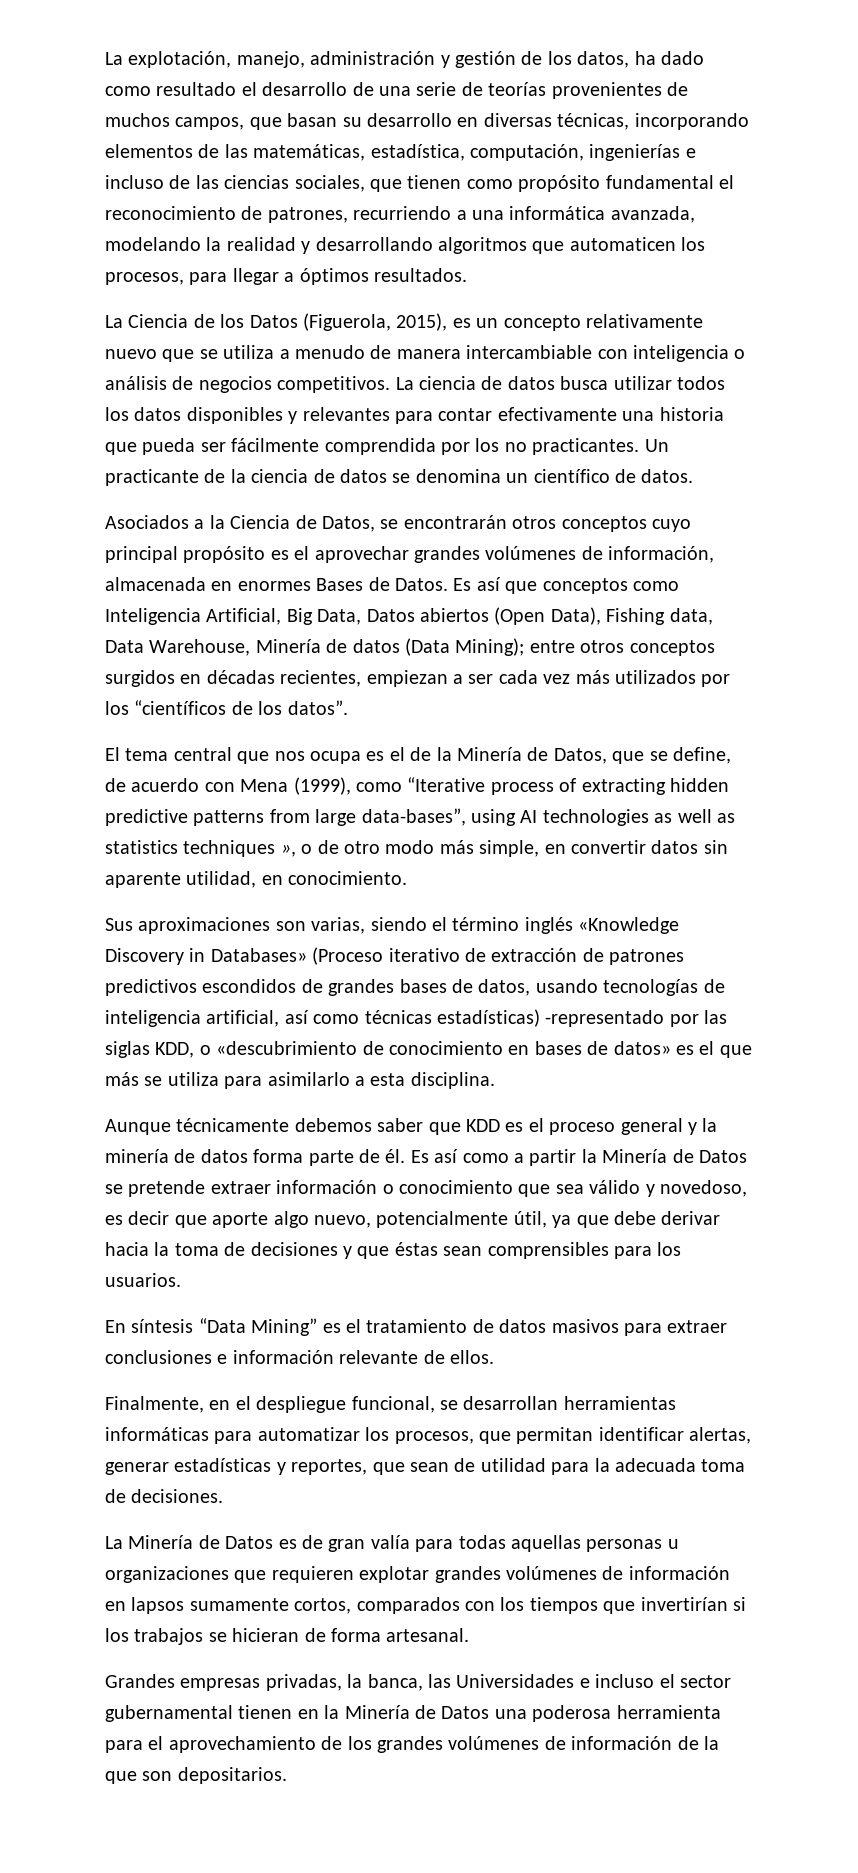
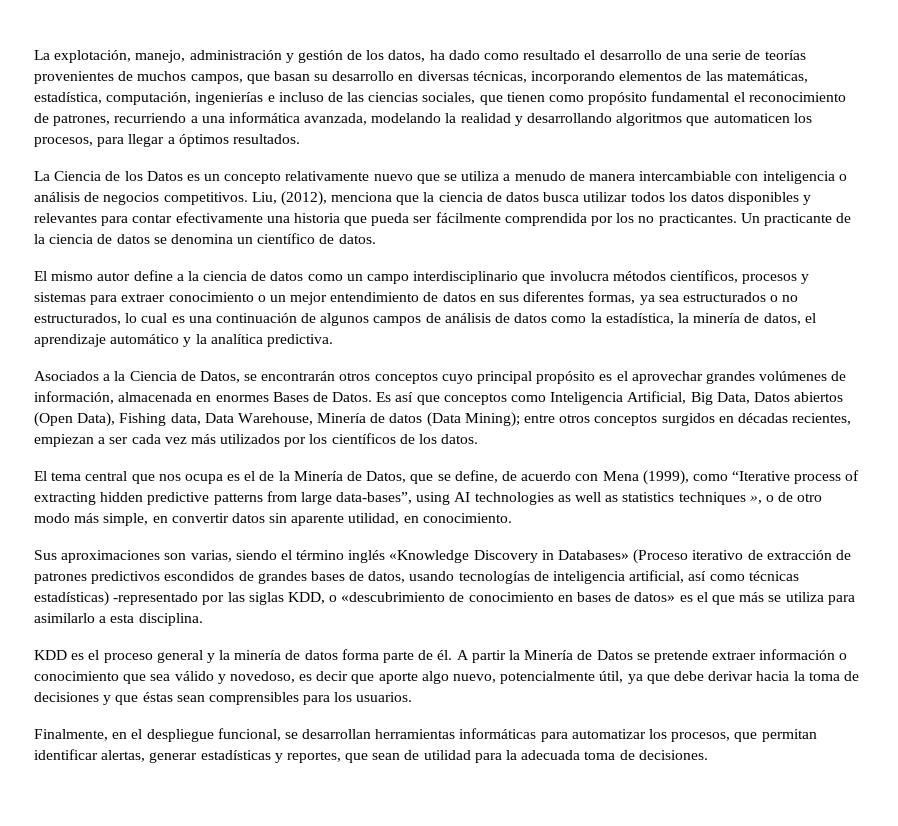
[303,313,448,331] (Figuerola, 2015), -> (183, 176) none
[395,377,414,390] La -> [251,191,435,206] Liu, (2012), menciona que la
(694, 476) none -> [34,270,810,284] [34,291,799,305] [34,313,816,326] [34,334,333,347] // El mismo autor define a la ciencia de datos como un campo interdisciplinario que involucra métodos científicos, procesos y sistemas para extraer conocimiento o un mejor entendimiento de datos en sus diferentes formas, ya sea estructurados o no estructurados, lo cual es una continuación de algunos campos de análisis de datos como la estadística, la minería de datos, el aprendizaje automático y la analítica predictiva.
[134,700,348,715] “científicos de los datos”. -> [331,433,479,444] científicos de los datos.
[105,1118,461,1135] Aunque técnicamente debemos saber que -> (203, 619) none
[410,1149,524,1163] Es así como a -> [456,650,469,660] A
[105,1318,728,1336] [105,1350,494,1364] // En síntesis “Data Mining” es el tratamiento de datos masivos para extraer conclusiones e información relevante de ellos. -> (413, 697) none
[105,1535,679,1552] [105,1566,730,1583] [105,1597,746,1614] [105,1628,470,1645] [105,1674,731,1691] [105,1705,721,1722] [105,1736,719,1753] [105,1767,287,1784] // La Minería de Datos es de gran valía para todas aquellas personas u organizaciones que requieren explotar grandes volúmenes de información en lapsos sumamente cortos, comparados con los tiempos que invertirían si los trabajos se hicieran de forma artesanal. // Grandes empresas privadas, la banca, las Universidades e incluso el sector gubernamental tienen en la Minería de Datos una poderosa herramienta para el aprovechamiento de los grandes volúmenes de información de la que son depositarios. -> (708, 755) none

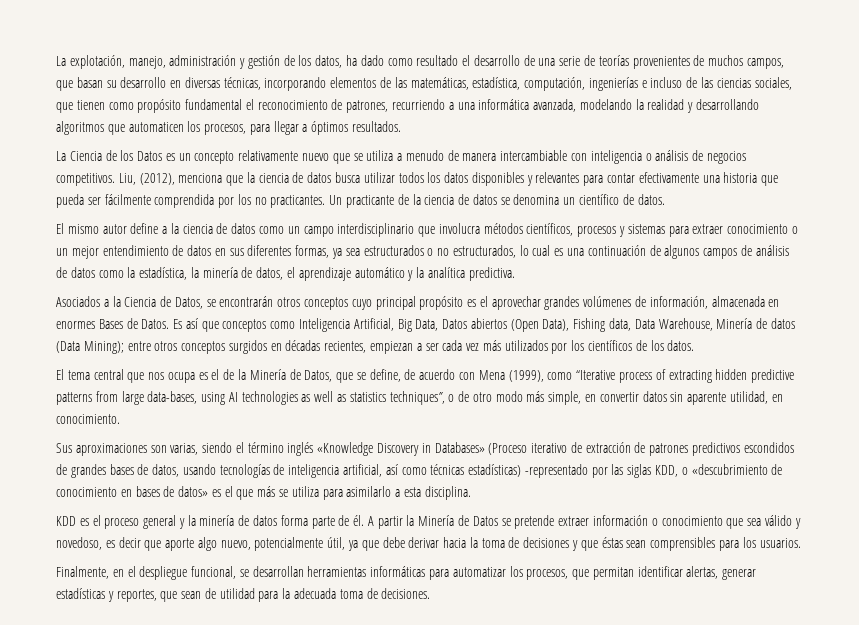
[336,492,413,504] data-bases”, -> [147,391,198,404] data-bases,
[678,492,762,505] techniques », -> [389,391,445,405] techniques”,

